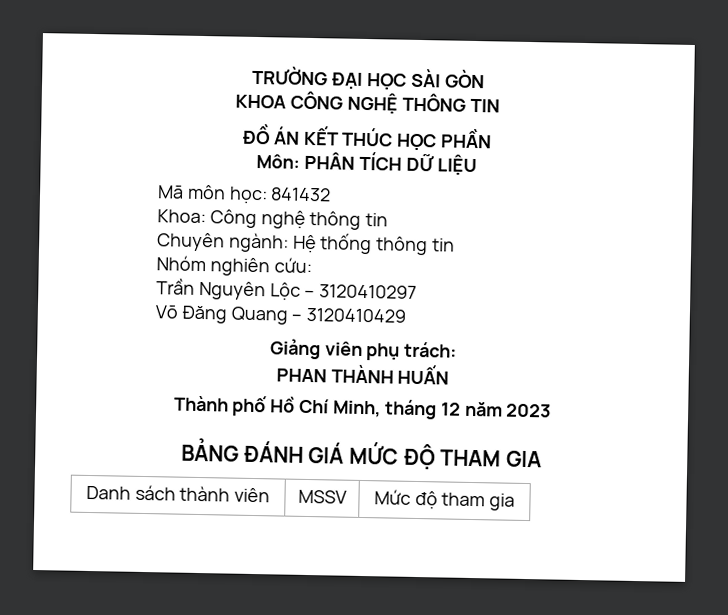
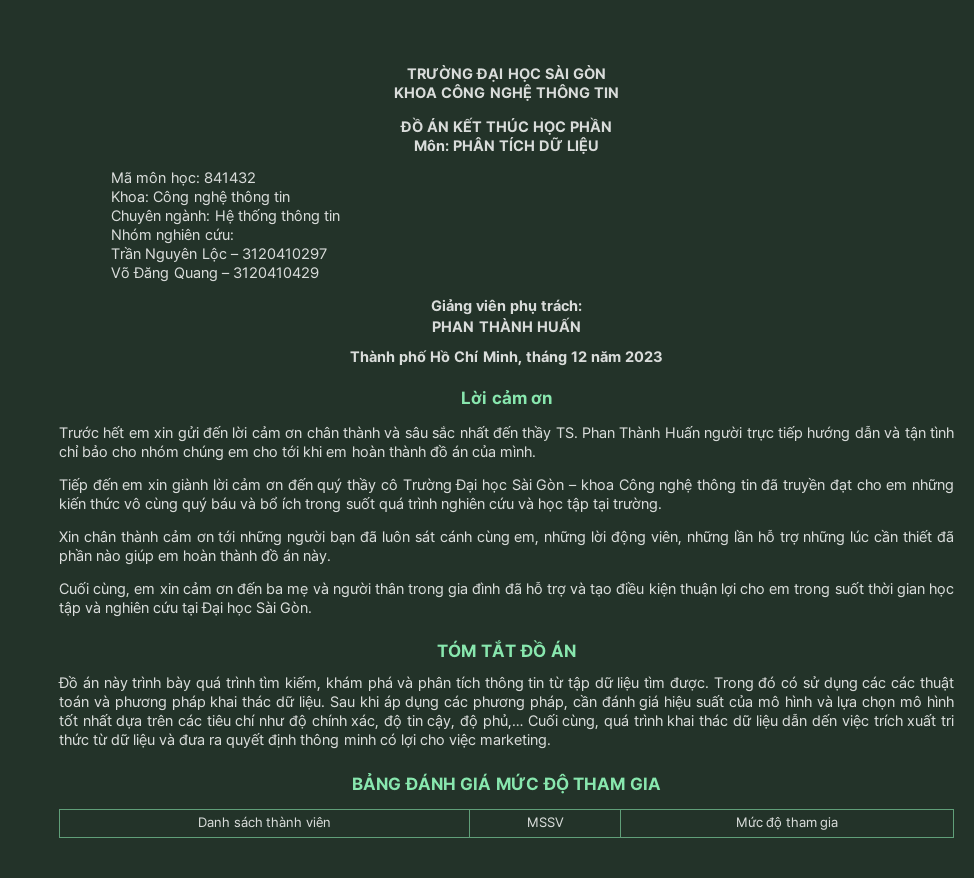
(552, 410) none -> [460,390,553,405] [59,425,954,442] [59,444,536,461] [59,477,954,494] [59,496,662,513] [59,529,955,546] [59,548,332,565] [59,581,954,598] [59,601,313,617] [437,640,576,658] [58,675,955,692] [59,694,954,711] [59,713,955,730] [59,732,551,749] // Lời cảm ơn // Trước hết em xin gửi đến lời cảm ơn chân thành và sâu sắc nhất đến thầy TS. Phan Thành Huấn người trực tiếp hướng dẫn và tận tình chỉ bảo cho nhóm chúng em cho tới khi em hoàn thành đồ án của mình. // Tiếp đến em xin giành lời cảm ơn đến quý thầy cô Trường Đại học Sài Gòn – khoa Công nghệ thông tin đã truyền đạt cho em những kiến thức vô cùng quý báu và bổ ích trong suốt quá trình nghiên cứu và học tập tại trường. // Xin chân thành cảm ơn tới những người bạn đã luôn sát cánh cùng em, những lời động viên, những lần hỗ trợ những lúc cần thiết đã phần nào giúp em hoàn thành đồ án này. // Cuối cùng, em xin cảm ơn đến ba mẹ và người thân trong gia đình đã hỗ trợ và tạo điều kiện thuận lợi cho em trong suốt thời gian học tập và nghiên cứu tại Đại học Sài Gòn. // TÓM TẮT ĐỒ ÁN // Đồ án này trình bày quá trình tìm kiếm, khám phá và phân tích thông tin từ tập dữ liệu tìm được. Trong đó có sử dụng các các thuật toán và phương pháp khai thác dữ liệu. Sau khi áp dụng các phương pháp, cần đánh giá hiệu suất của mô hình và lựa chọn mô hình tốt nhất dựa trên các tiêu chí như độ chính xác, độ tin cậy, độ phủ,… Cuối cùng, quá trình khai thác dữ liệu dẫn dến việc trích xuất tri thức từ dữ liệu và đưa ra quyết định thông minh có lợi cho việc marketing.

